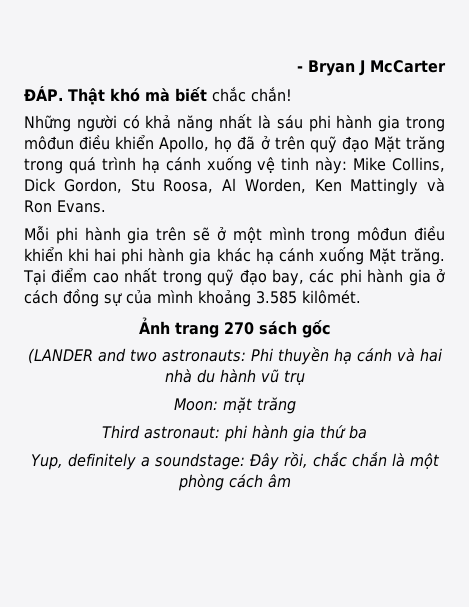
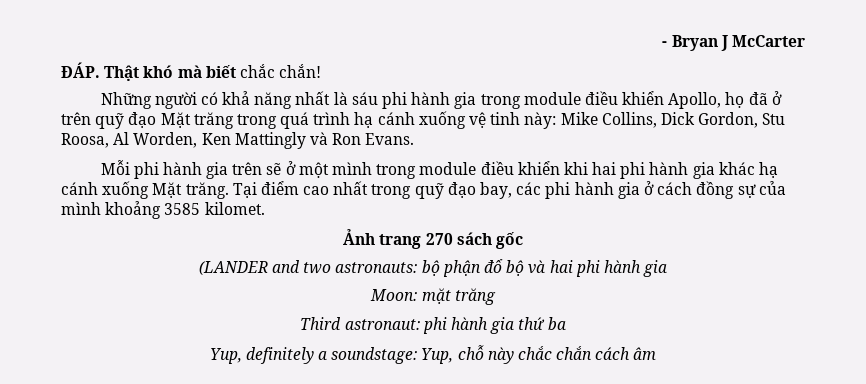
[24,136,74,150] môđun -> [523,92,581,105] module
[357,227,408,241] môđun -> [419,162,477,175] module
[256,290,361,304] 3.585 kilômét. -> [164,202,265,215] 3585 kilomet.
[250,347,442,365] [164,369,305,385] Phi thuyền hạ cánh và hai nhà du hành vũ trụ -> [421,259,668,277] bộ phận đổ bộ và hai phi hành gia
[249,452,440,470] [177,474,224,491] Đây rồi, chắc chắn là một phòng -> [421,345,593,364] Yup, chỗ này chắc chắn

